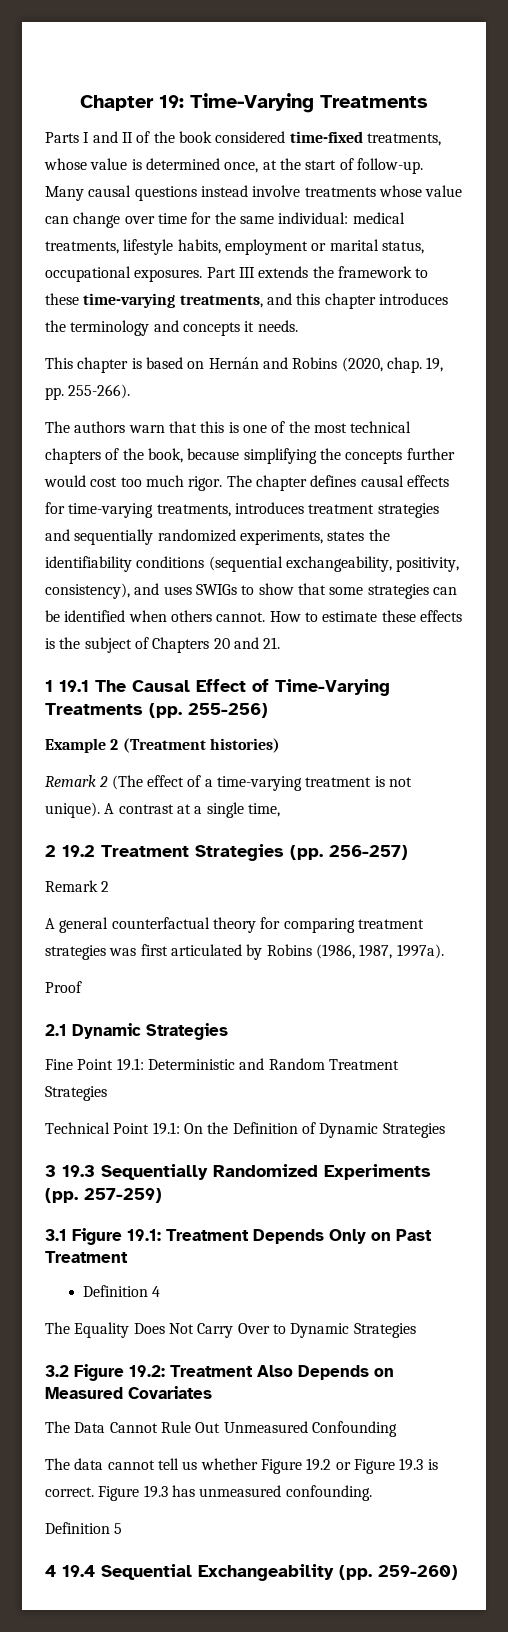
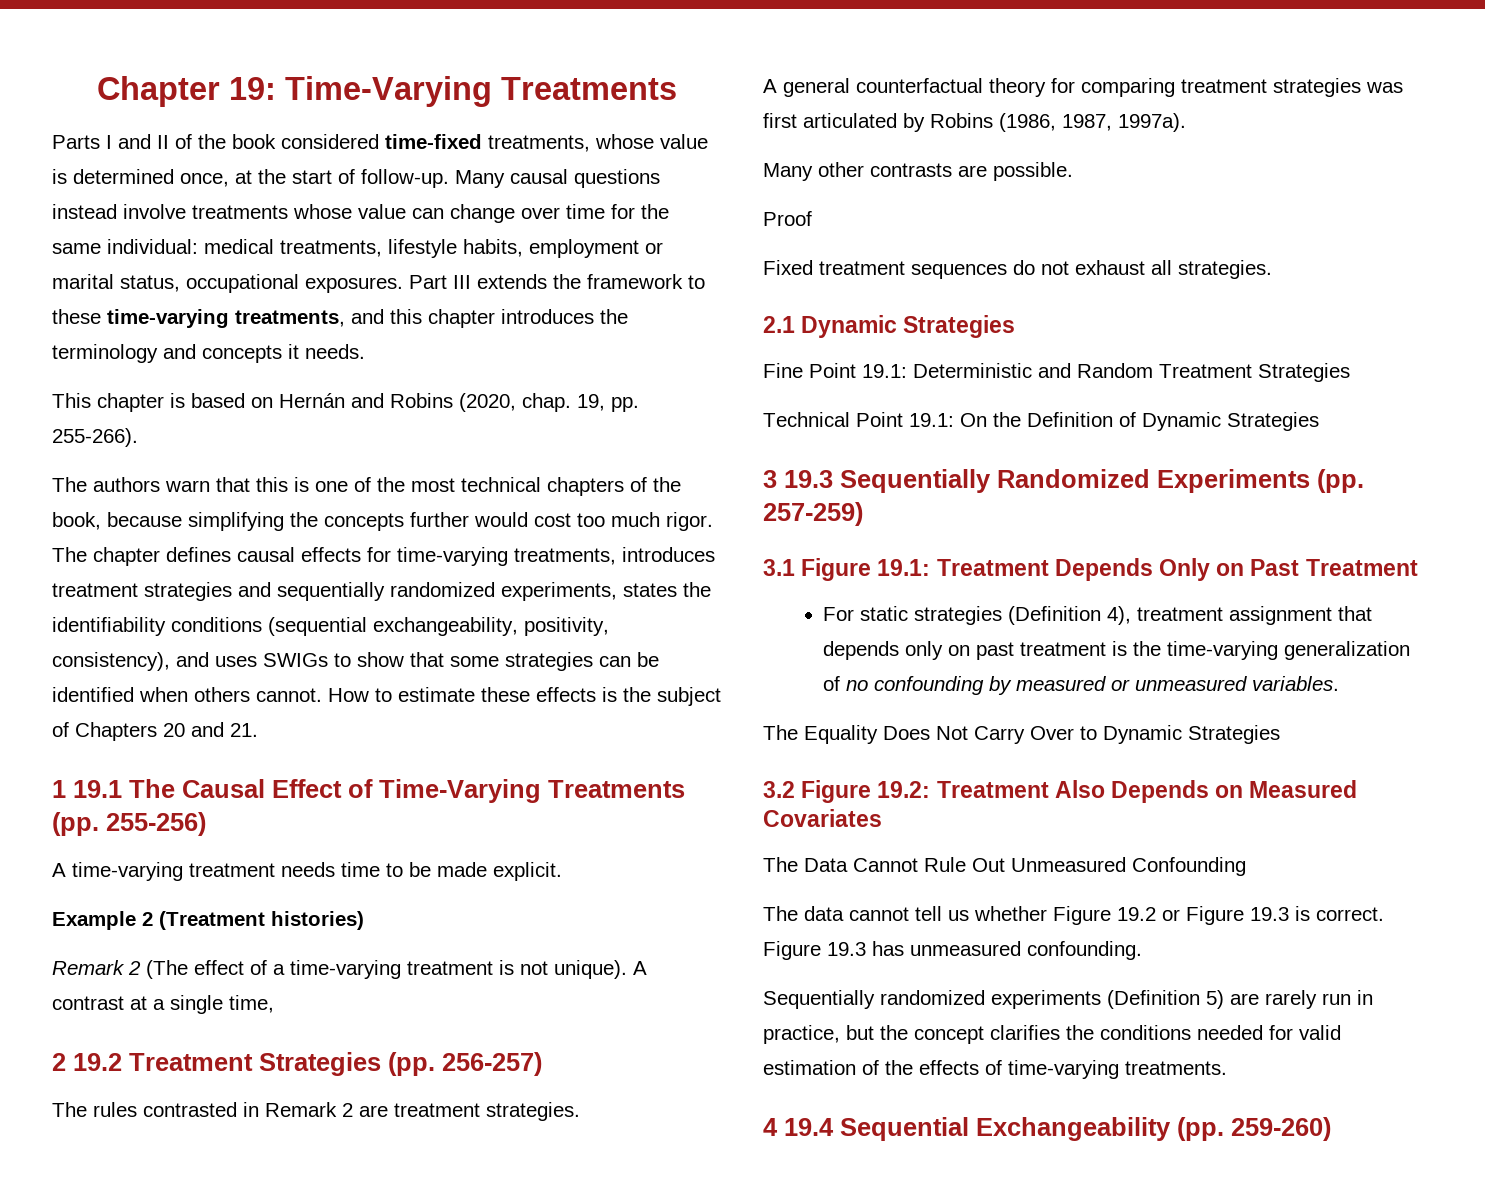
(268, 710) none -> [52,862,562,881] // A time-varying treatment needs time to be made explicit.
[45,880,110,892] Remark 2 -> [52,1102,580,1121] The rules contrasted in Remark 2 are treatment strategies.
[45,981,82,993] Proof -> [763,162,1073,181] [763,211,812,226] [763,260,1272,279] Many other contrasts are possible. // Proof // Fixed treatment sequences do not exhaust all strategies.
[83,1285,161,1297] Definition 4 -> [823,606,1373,625] [823,641,1411,660] [823,676,1340,695] For static strategies (Definition 4), treatment assignment that depends only on past treatment is the time-varying generalization of no confounding by measured or unmeasured variables.
[45,1522,123,1534] Definition 5 -> [763,990,1373,1009] [763,1025,1341,1044] [763,1060,1227,1079] Sequentially randomized experiments (Definition 5) are rarely run in practice, but the concept clarifies the conditions needed for valid estimation of the effects of time-varying treatments.

